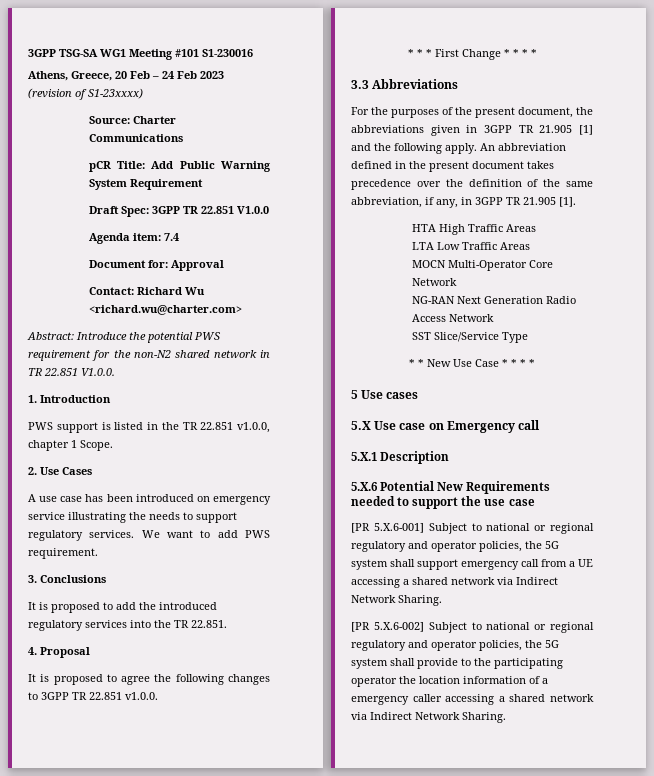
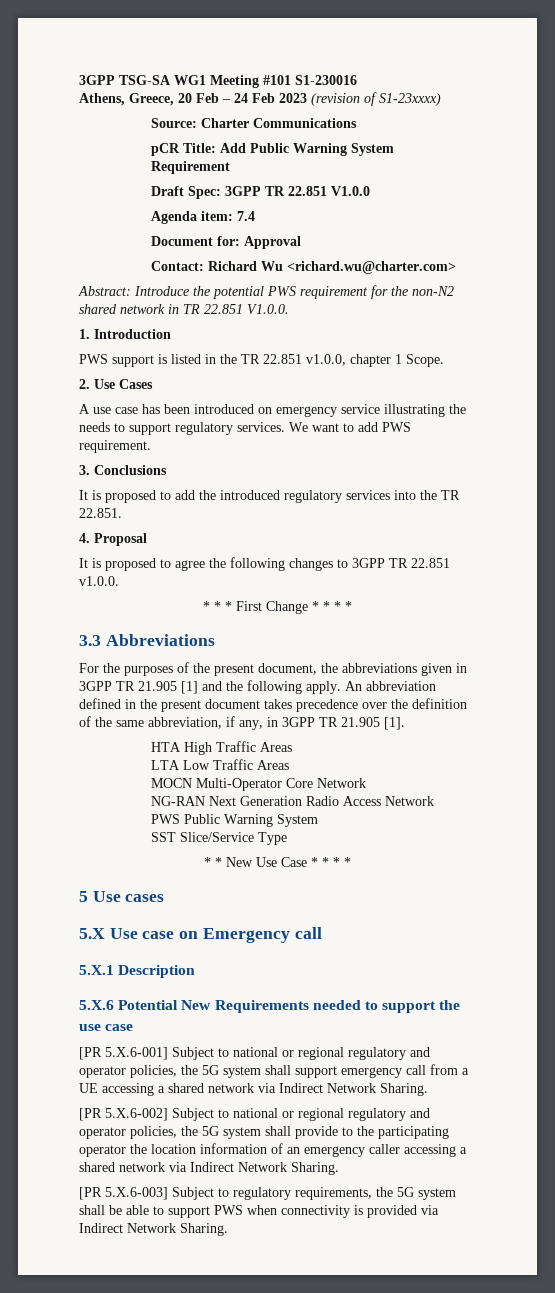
(494, 318) none -> [151,814,319,827] // PWS Public Warning System
[542,678,548,684] a -> [287,1147,300,1154] an
(506, 717) none -> [79,1187,456,1200] [79,1205,439,1218] [79,1223,228,1236] // [PR 5.X.6-003] Subject to regulatory requirements, the 5G system shall be able to support PWS when connectivity is provided via Indirect Network Sharing.

